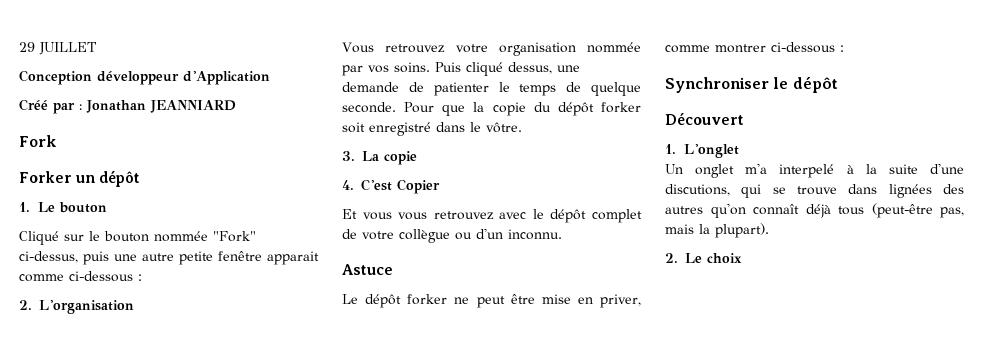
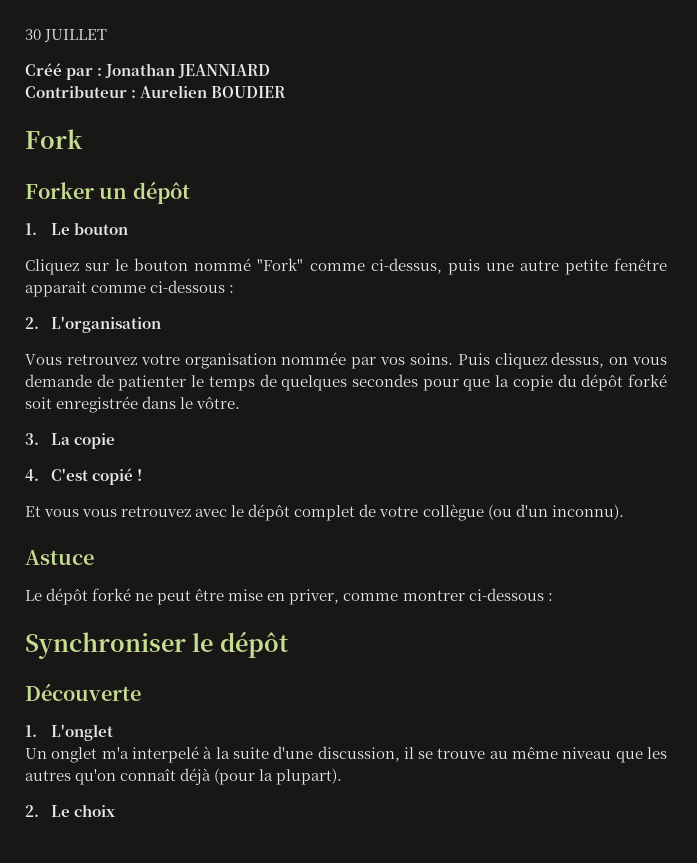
[19,42,35,52] 29 -> [25,29,41,40] 30
[19,70,270,85] // Conception développeur d'Application -> (108, 35) none
(236, 106) none -> [25,85,287,98] // Contributeur : Aurelien BOUDIER
[19,231,59,245] Cliqué -> [25,259,79,275] Cliquez
[154,231,256,242] nommée "Fork" -> [194,258,365,271] nommé "Fork" comme
[466,62,580,76] cliqué dessus, une -> [494,352,667,369] cliquez dessus, on vous
[591,82,641,96] [342,102,435,113] quelque seconde. Pour -> [281,374,459,391] quelques secondes pour
[601,102,641,113] [342,122,431,136] forker soit enregistré -> [627,374,667,387] [25,396,139,413] forké soit enregistrée
[397,179,440,194] Copier -> [91,468,142,485] copié !
[455,228,562,240] ou d'un inconnu. -> [487,504,624,520] (ou d'un inconnu).
[407,294,448,305] forker -> [92,588,132,601] forké
[665,112,744,125] Découvert -> [25,683,141,701] Découverte
[665,184,964,198] [665,203,964,218] [665,224,694,234] discutions, qui se trouve dans lignées des autres qu'on connaît déjà tous (peut-être pas, mais -> [317,746,667,763] [25,768,256,785] discussion, il se trouve au même niveau que les autres qu'on connaît déjà (pour

